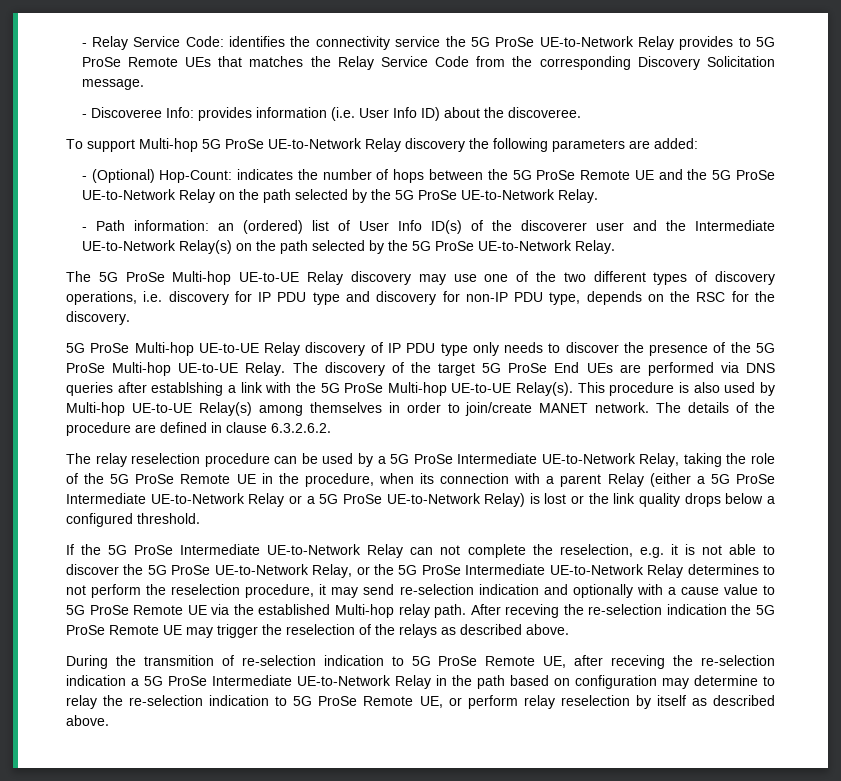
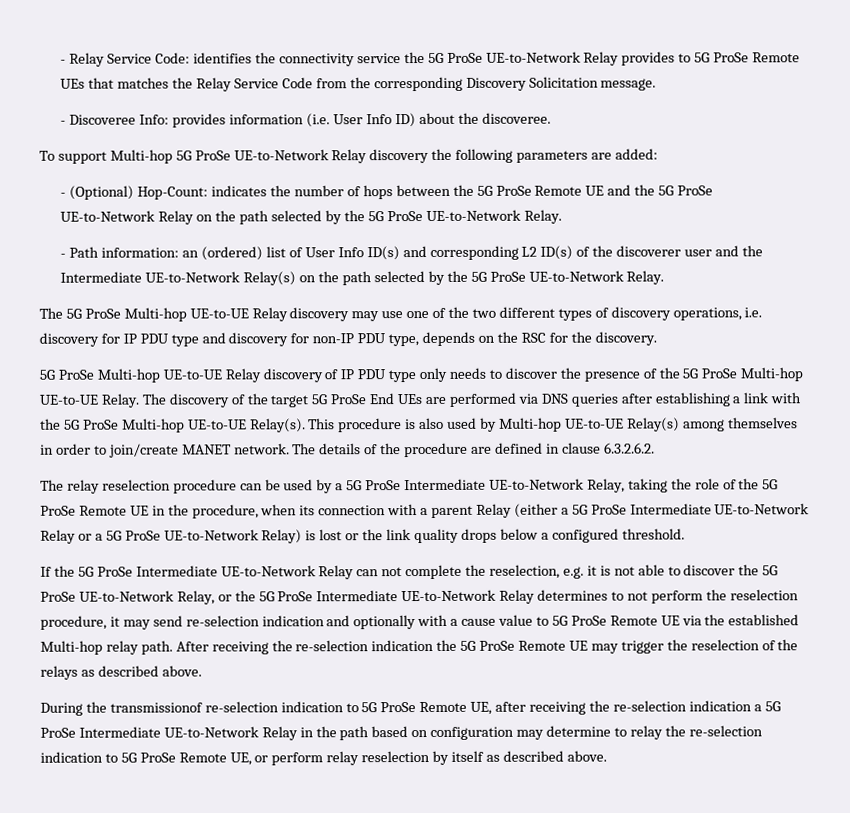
(462, 227) none -> [402,245,574,260] and corresponding L2 ID(s)
[151,382,224,396] establshing -> [654,392,731,407] establishing
[505,604,560,618] receving -> [211,641,269,655] receiving
[143,655,234,666] transmition of -> [109,702,203,713] transmissionof
[611,655,666,669] receving -> [529,701,587,715] receiving

